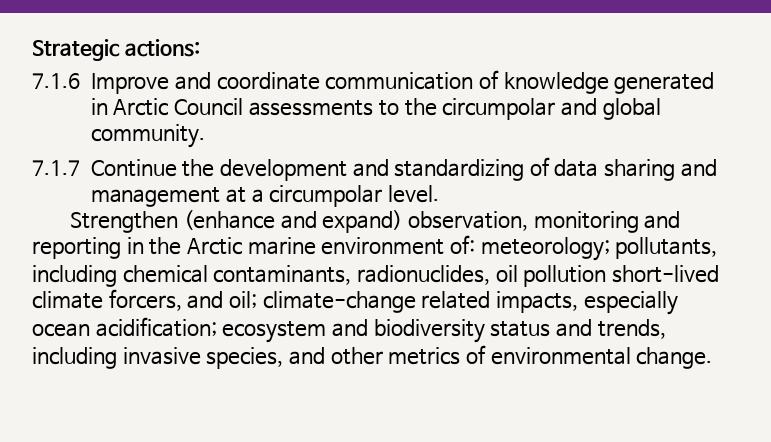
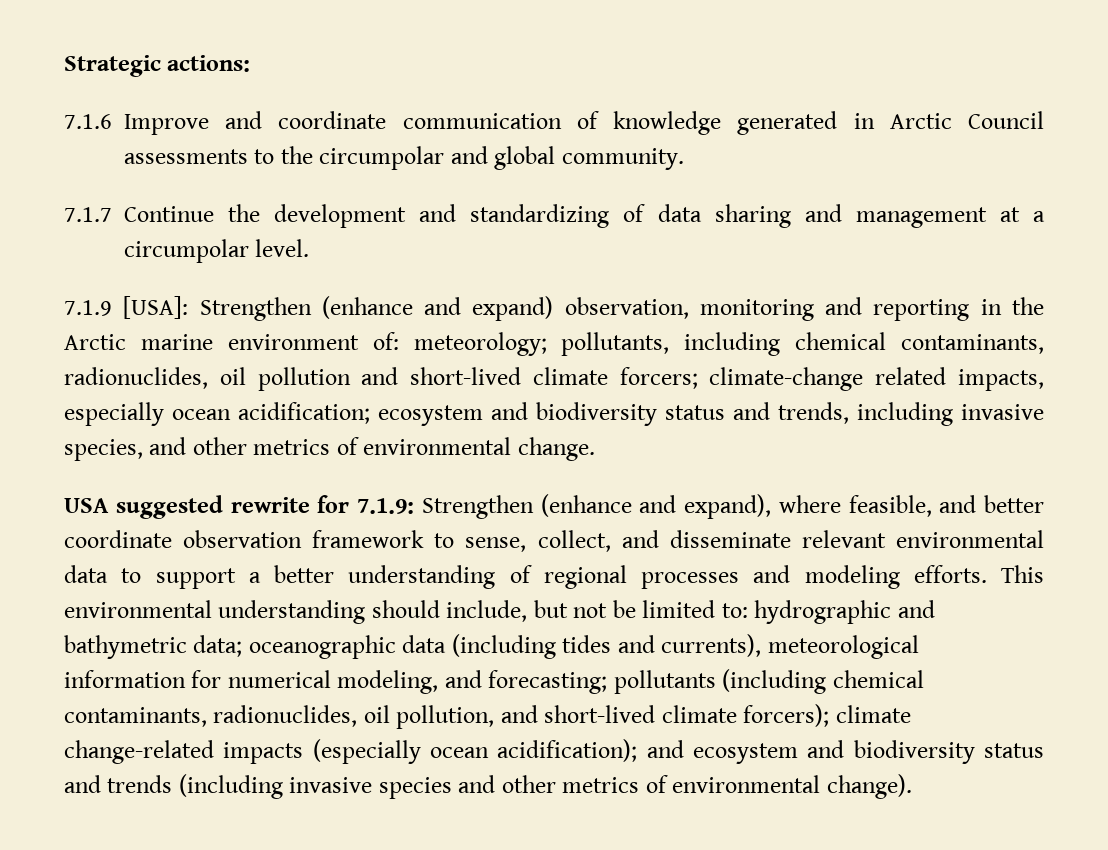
(440, 194) none -> [64,296,189,319] 7.1.9 [USA]:
[611,265,719,283] [32,289,257,311] short-lived climate forcers, and oil; -> [361,367,698,389] and short-lived climate forcers;
(713, 358) none -> [64,494,1044,519] [64,530,1044,552] [64,565,1044,589] [64,600,935,624] [64,634,919,659] [64,669,924,694] [64,704,911,729] [64,739,1044,764] [64,774,912,799] // USA suggested rewrite for 7.1.9: Strengthen (enhance and expand), where feasible, and better coordinate observation framework to sense, collect, and disseminate relevant environmental data to support a better understanding of regional processes and modeling efforts. This environmental understanding should include, but not be limited to: hydrographic and bathymetric data; oceanographic data (including tides and currents), meteorological information for numerical modeling, and forecasting; pollutants (including chemical contaminants, radionuclides, oil pollution, and short-lived climate forcers); climate change-related impacts (especially ocean acidification); and ecosystem and biodiversity status and trends (including invasive species and other metrics of environmental change).

